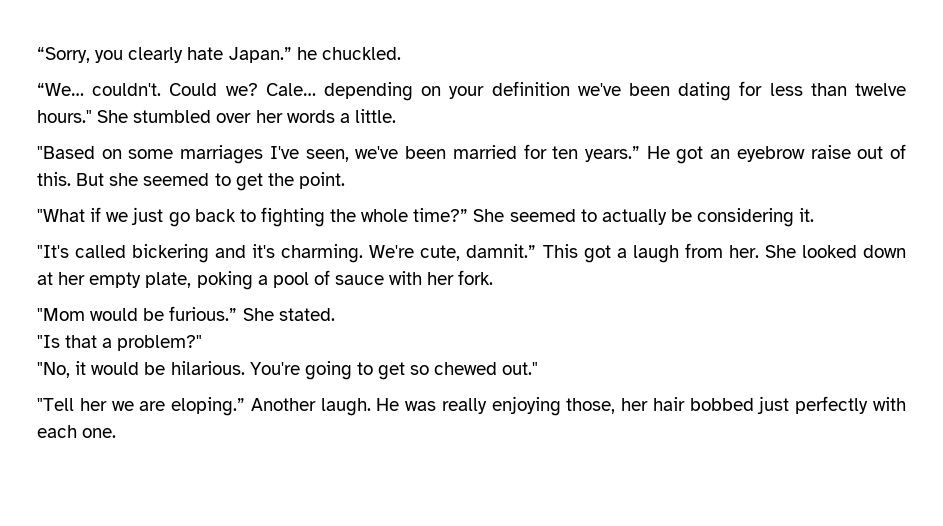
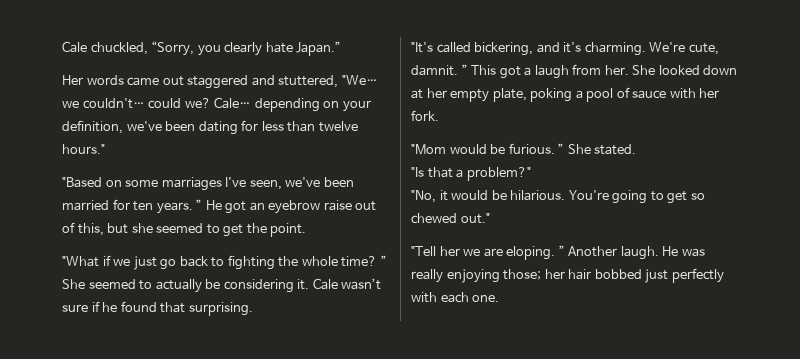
(37, 55) none -> [62,41,148,55] Cale chuckled,
[296,47,401,60] [37,83,218,96] he chuckled. // “We… couldn't. Could -> [62,75,378,89] [62,98,182,109] // Her words came out staggered and stuttered, "We… we couldn't… could
[491,81,570,96] definition -> [62,120,123,134] definition,
[97,109,396,123] She stumbled over her words a little. -> (105, 149) none
[584,146,640,162] years.” -> [156,199,203,214] years. ”
[37,172,105,186] this. But -> [77,223,129,236] this, but
[413,208,469,222] time?” -> [341,255,387,267] time? ”
(815, 215) none -> [312,278,382,290] [62,301,253,316] Cale wasn’t sure if he found that surprising.
[132,244,210,263] bickering -> [474,42,534,56] bickering,
[466,244,537,258] damnit.” -> [411,64,468,76] damnit. ”
[169,306,238,321] furious.” -> [508,143,565,154] furious. ”
[171,397,246,416] eloping.” -> [506,245,565,260] eloping. ”
[566,398,616,414] those, -> [503,269,542,280] those;

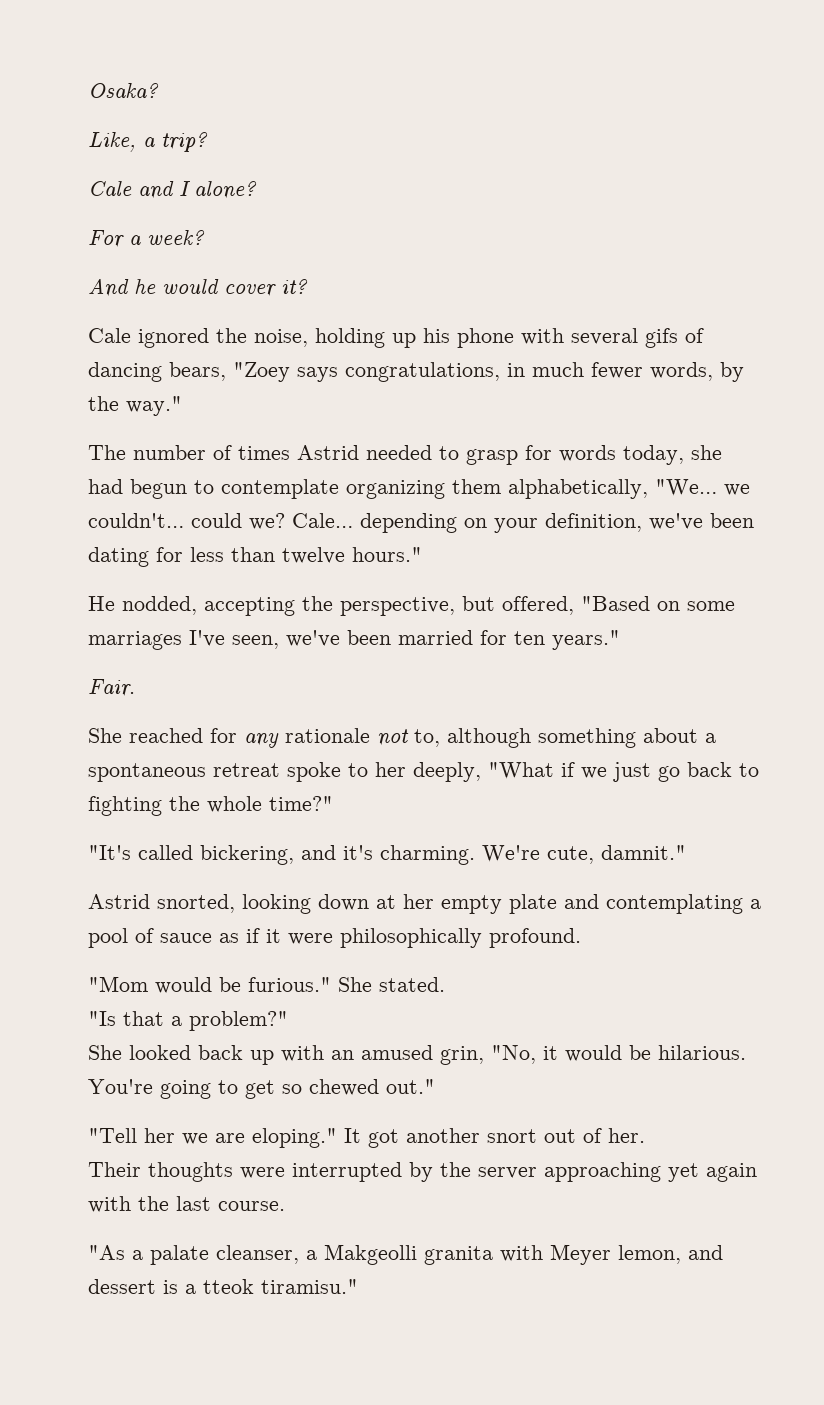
[62,41,342,56] [62,75,339,89] Cale chuckled, “Sorry, you clearly hate Japan.” // Her words came out staggered and stuttered, -> [88,83,159,99] [88,132,208,152] [88,181,257,199] [88,230,205,248] [88,278,308,297] [88,328,704,348] [88,362,744,382] [88,396,182,416] [88,445,722,465] [88,479,648,499] Osaka? // Like, a trip? // Cale and I alone? // For a week? // And he would cover it? // Cale ignored the noise, holding up his phone with several gifs of dancing bears, "Zoey says congratulations, in much fewer words, by the way." // The number of times Astrid needed to grasp for words today, she had begun to contemplate organizing them alphabetically,
(105, 149) none -> [88,596,574,616] He nodded, accepting the perspective, but offered,
[156,199,377,214] [62,222,307,237] years. ” He got an eyebrow raise out of this, but she seemed to get the point. // -> [552,630,620,650] [88,679,135,697] [88,728,716,748] [88,762,481,782] years." // Fair. // She reached for any rationale not to, although something about a spontaneous retreat spoke to her deeply,
[341,255,387,267] [62,278,382,293] [62,301,253,316] time? ” She seemed to actually be considering it. Cale wasn’t sure if he found that surprising. -> [269,796,333,811] time?"
[411,64,700,79] damnit. ” This got a laugh from her. She looked -> [601,845,686,860] [88,894,311,914] damnit." // Astrid snorted, looking
[492,88,573,102] plate, poking -> [509,894,743,914] plate and contemplating
[669,88,720,99] [411,110,439,121] with her fork. -> [219,928,581,948] as if it were philosophically profound.
[508,143,565,154] furious. ” -> [248,977,331,992] furious."
(531, 174) none -> [88,1045,484,1065] She looked back up with an amused grin,
[506,245,705,260] [411,268,724,283] [411,292,500,303] eloping. ” Another laugh. He was really enjoying those; her hair bobbed just perfectly with each one. -> [252,1128,645,1148] [88,1162,757,1182] [88,1196,285,1213] [88,1244,723,1265] [88,1279,358,1294] eloping." It got another snort out of her. // Their thoughts were interrupted by the server approaching yet again with the last course. // "As a palate cleanser, a Makgeolli granita with Meyer lemon, and dessert is a tteok tiramisu."

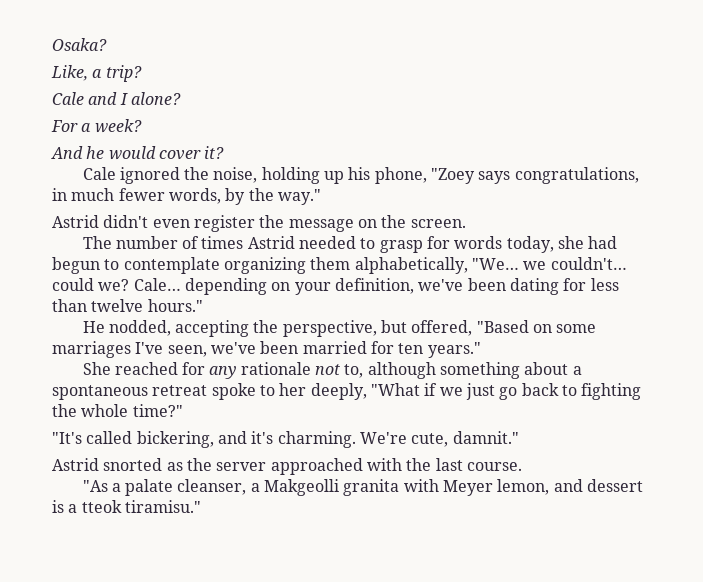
[457,328,704,348] [88,362,226,382] phone with several gifs of dancing bears, -> [374,167,427,184] phone,
(182, 406) none -> [52,215,466,232] // Astrid didn't even register the message on the screen.
[88,679,135,697] // Fair. -> (481, 350) none
[157,894,761,914] [88,928,581,948] [88,976,445,994] [88,1011,288,1031] [88,1045,746,1065] [88,1079,435,1099] [88,1128,645,1148] [88,1162,757,1182] snorted, looking down at her empty plate and contemplating a pool of sauce as if it were philosophically profound. // "Mom would be furious." She stated. // "Is that a problem?" // She looked back up with an amused grin, "No, it would be hilarious. You're going to get so chewed out." // "Tell her we are eloping." It got another snort out of her. // Their thoughts were interrupted by the server approaching yet again -> [103,458,363,475] snorted as the server approached

